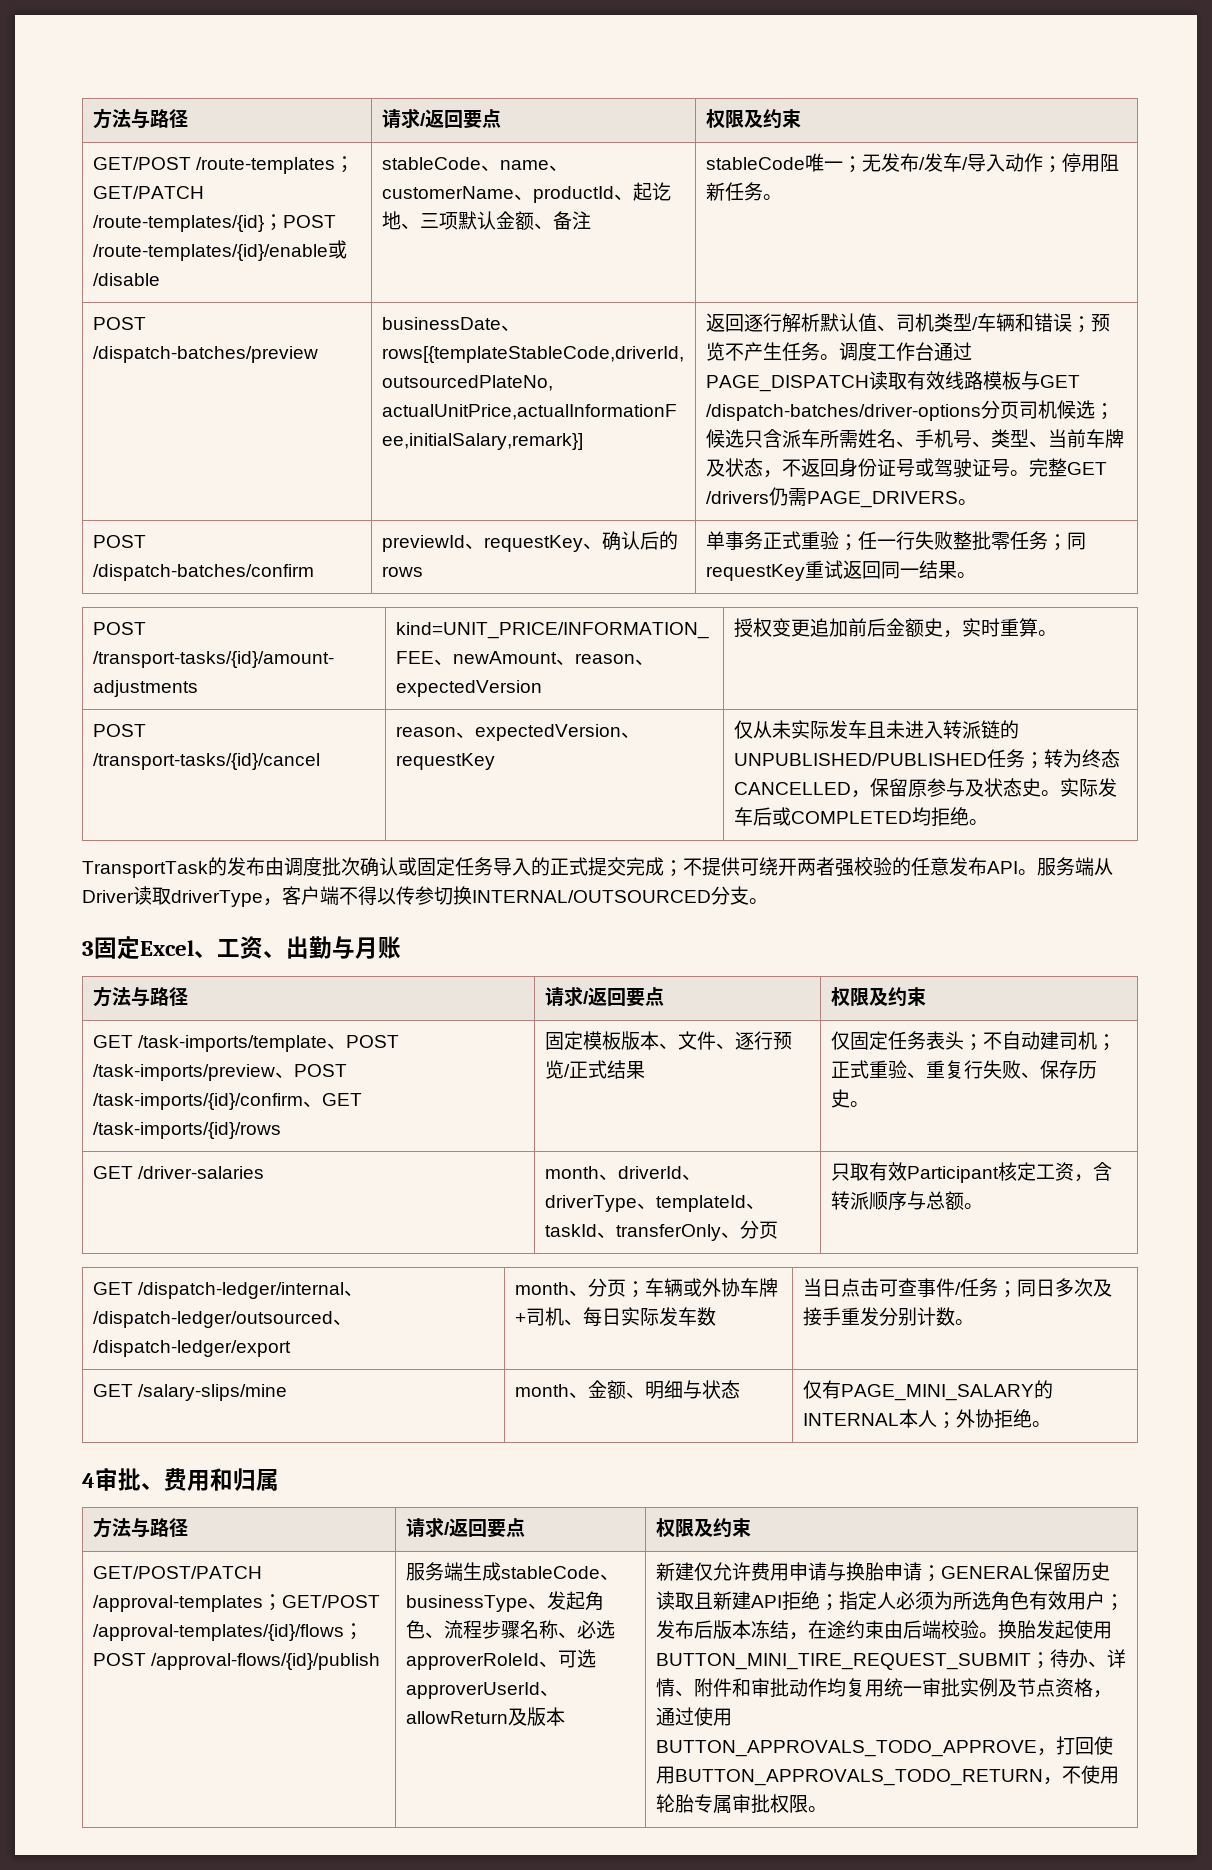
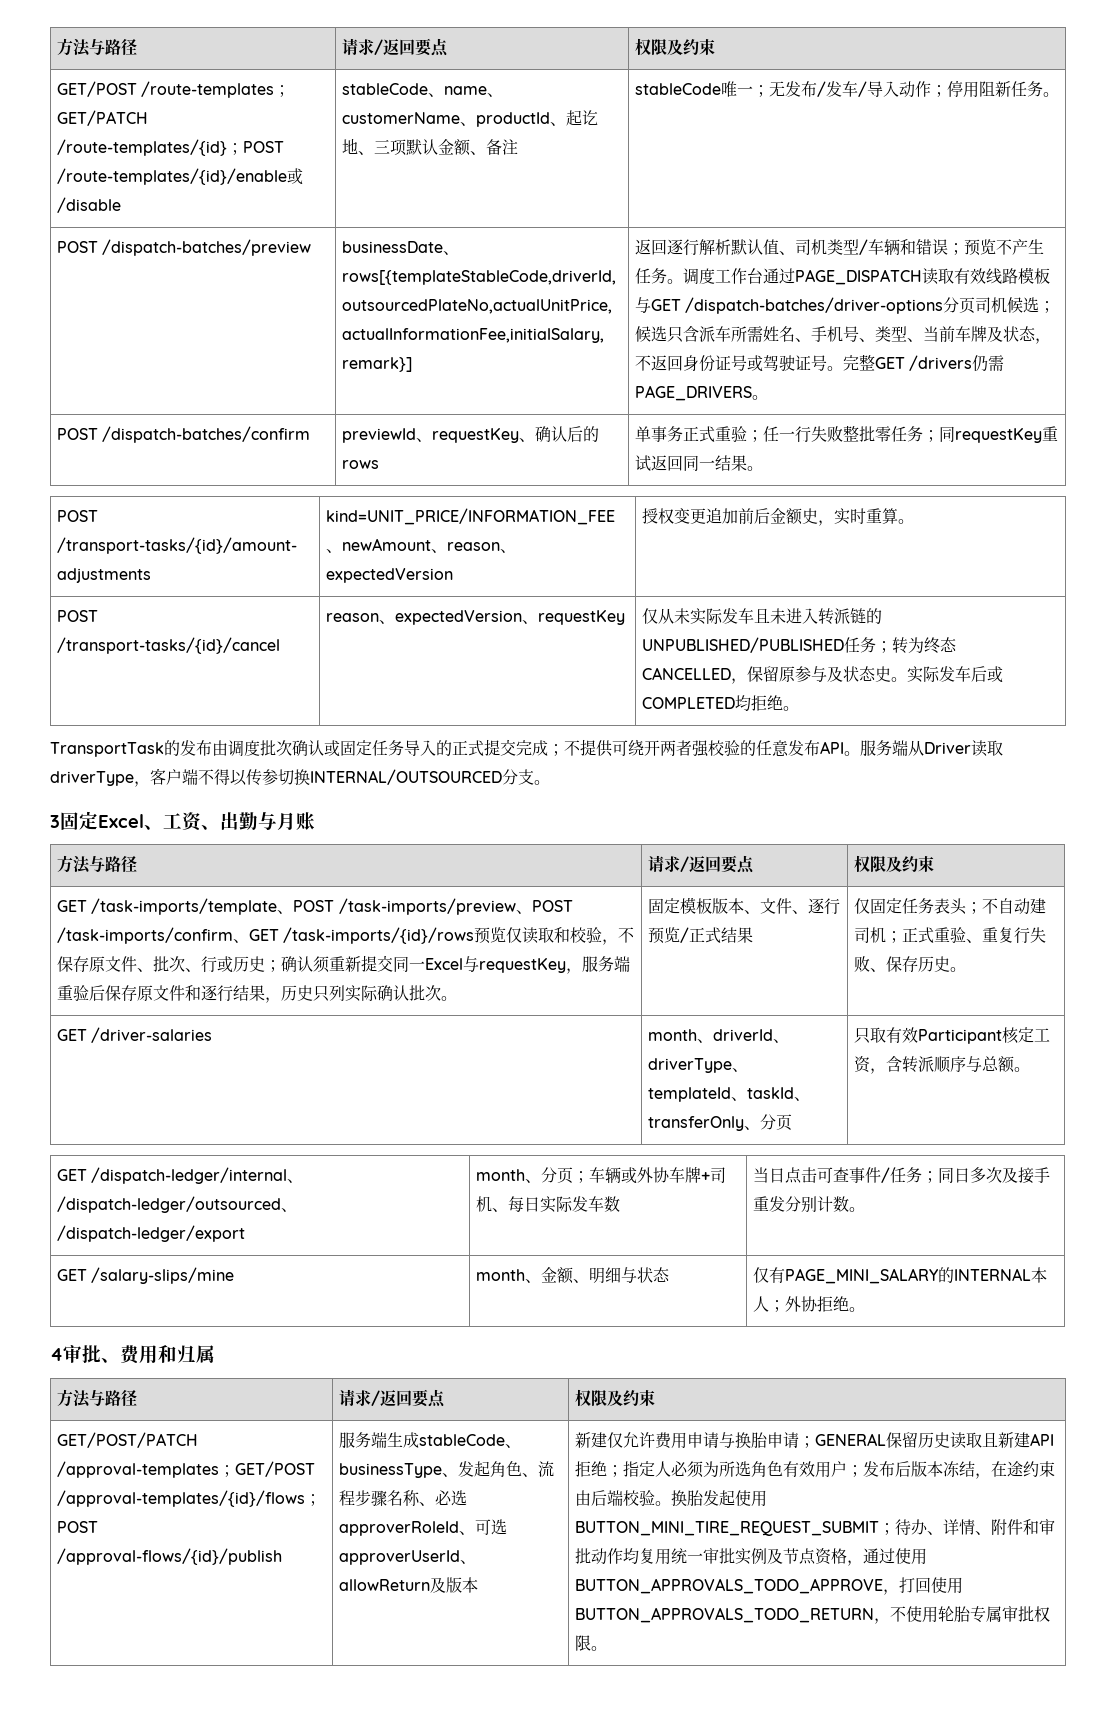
[93,1093,304,1110] /task-imports/{id}/confirm -> [56,927,233,944] /task-imports/confirm
(282, 1130) none -> [474,927,635,945] [56,955,630,974] [56,985,457,1003] 预览仅读取和校验，不保存原文件、批次、行或历史；确认须重新提交同一Excel与requestKey，服务端重验后保存原文件和逐行结果，历史只列实际确认批次。

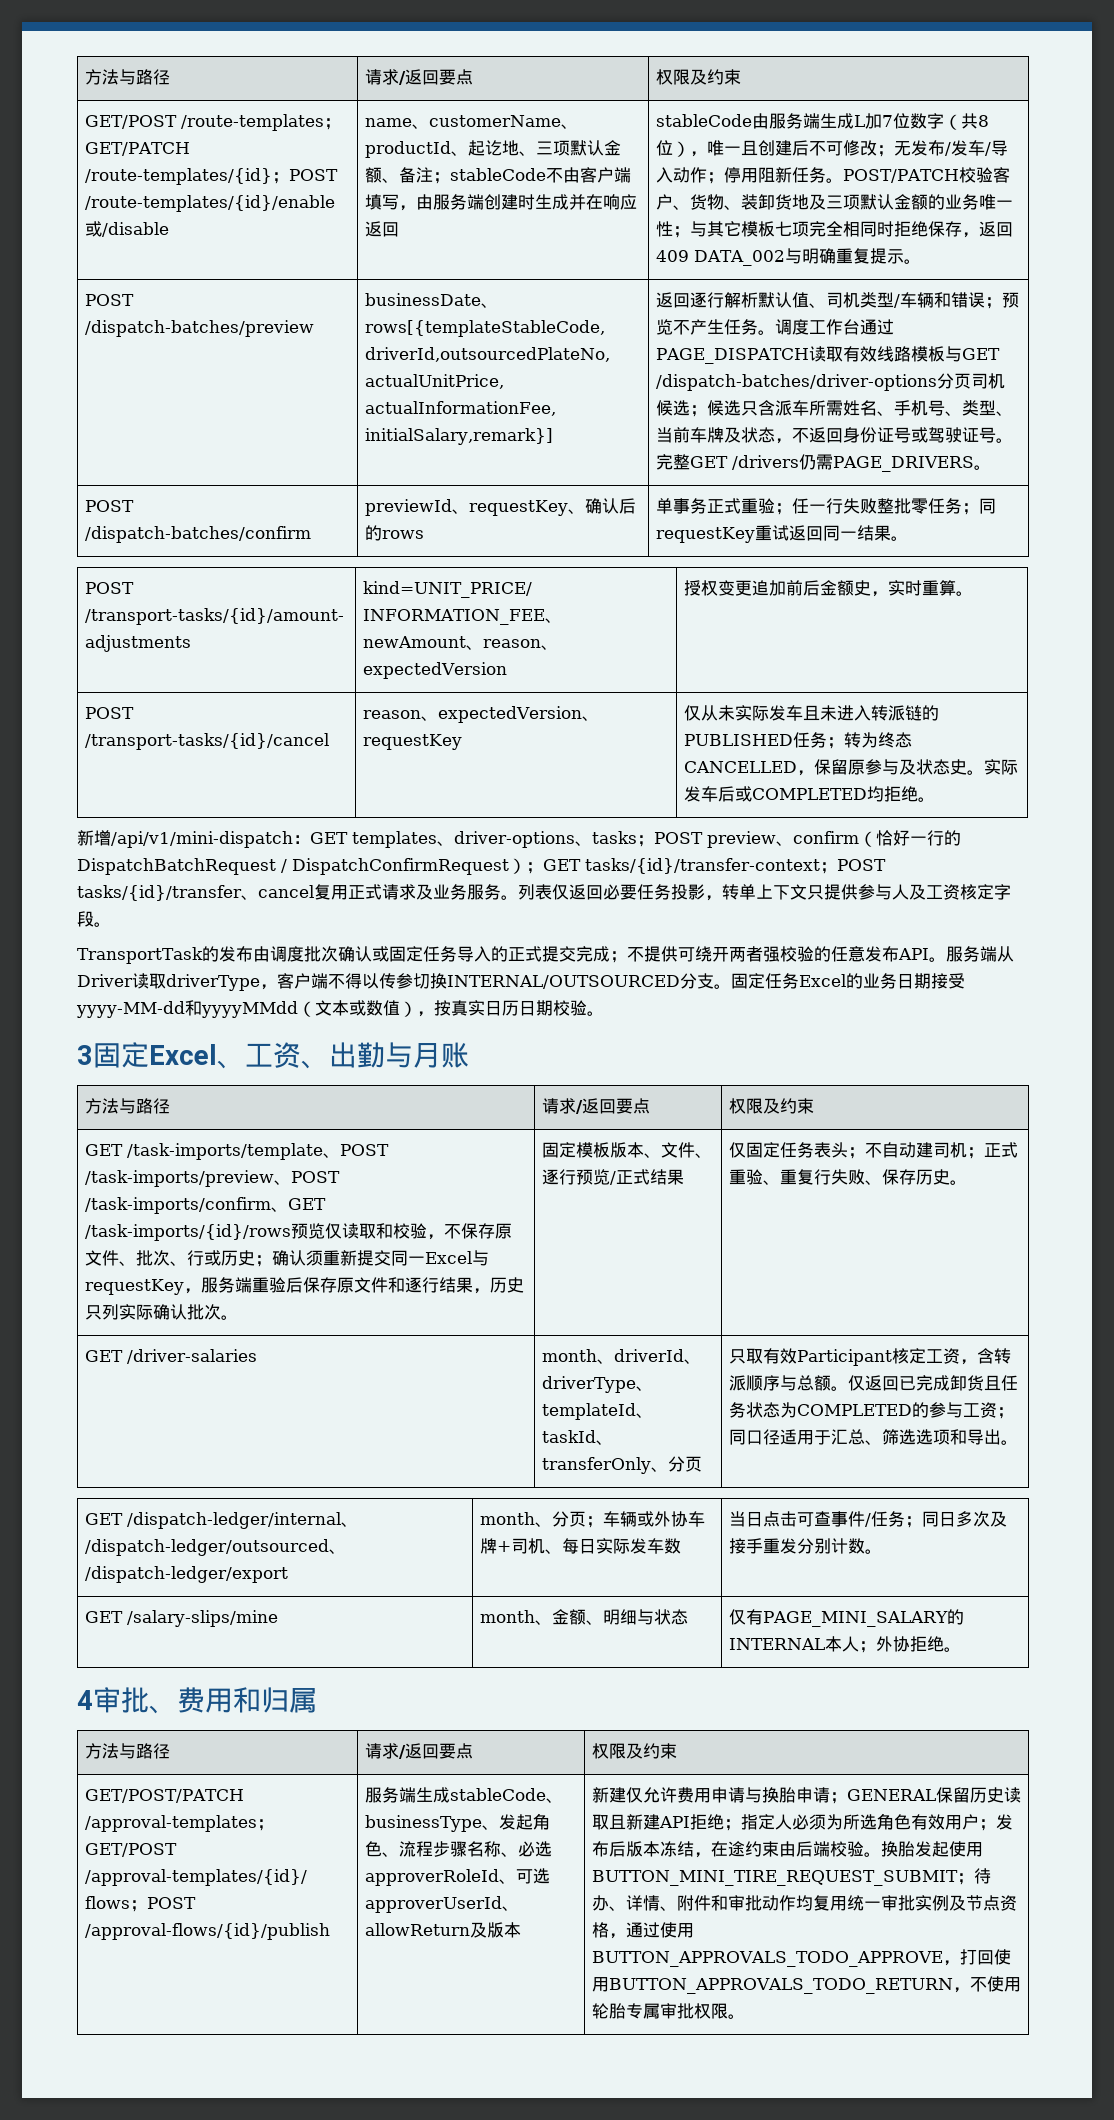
[341,83,444,97] stableCode、 -> (169, 229) none
[634,81,753,97] | stableCode唯一 -> [432,167,631,184] [364,194,637,211] [364,221,399,237] [655,113,989,130] [655,140,877,157] ；stableCode不由客户端填写，由服务端创建时生成并在响应返回 | stableCode由服务端生成L加7位数字（共8位），唯一且创建后不可修改
(1059, 94) none -> [842,167,1010,183] [655,194,1013,210] [655,221,1013,238] [655,248,921,266] POST/PATCH校验客户、货物、装卸货地及三项默认金额的业务唯一性；与其它模板七项完全相同时拒绝保存，返回409 DATA_002与明确重复提示。
[641,637,844,653] UNPUBLISHED/PUBLISHED -> [683,734,793,746] PUBLISHED
(799, 708) none -> [77,830,961,848] [77,858,886,875] [77,884,1011,901] [77,911,111,927] // 新增/api/v1/mini-dispatch：GET templates、driver-options、tasks；POST preview、confirm（恰好一行的DispatchBatchRequest / DispatchConfirmRequest）；GET tasks/{id}/transfer-context；POST tasks/{id}/transfer、cancel复用正式请求及业务服务。列表仅返回必要任务投影，转单上下文只提供参与人及工资核定字段。
(550, 782) none -> [731,973,965,989] [76,1000,604,1018] 固定任务Excel的业务日期接受yyyy-MM-dd和yyyyMMdd（文本或数值），按真实日历日期校验。
(1030, 1069) none -> [847,1375,1018,1391] [728,1402,1014,1419] [728,1429,1018,1445] 仅返回已完成卸货且任务状态为COMPLETED的参与工资；同口径适用于汇总、筛选选项和导出。

